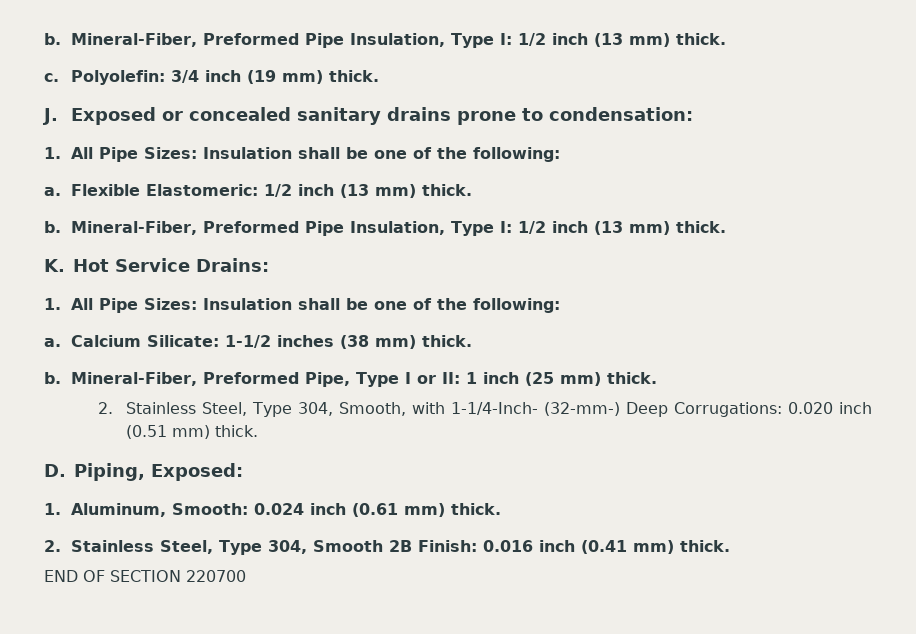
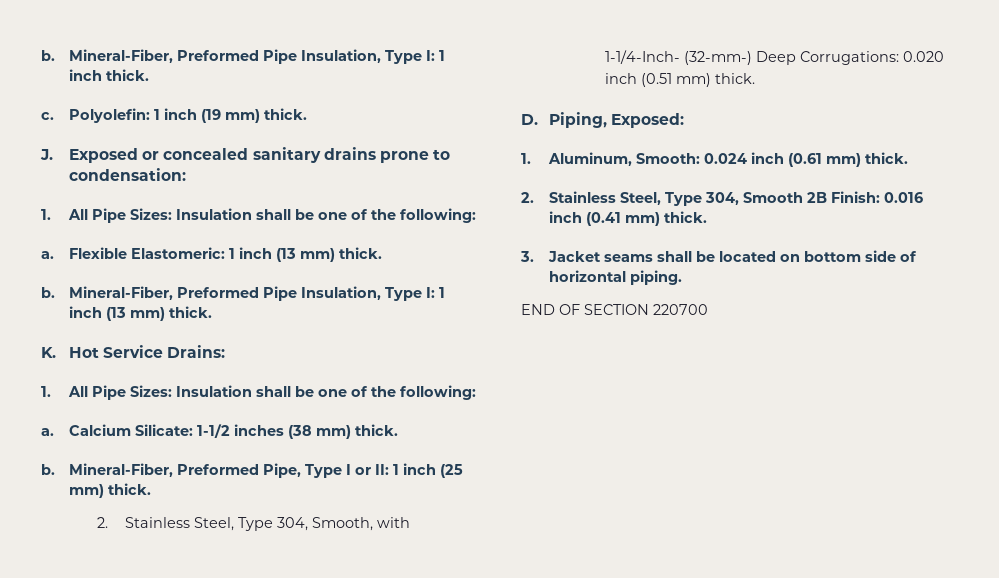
[44,33,671,48] b. Mineral-Fiber, Preformed Pipe Insulation, Type I: 1/2 inch (13 mm) -> [41,49,445,64] [68,69,102,81] b. Mineral-Fiber, Preformed Pipe Insulation, Type I: 1 inch
[171,70,200,83] 3/4 -> [153,109,160,120] 1
[264,184,293,197] 1/2 -> [228,248,235,259] 1
[518,221,547,234] 1/2 -> [438,287,445,298] 1
(731, 546) none -> [520,250,917,262] [548,270,682,285] // 3. Jacket seams shall be located on bottom side of horizontal piping.

